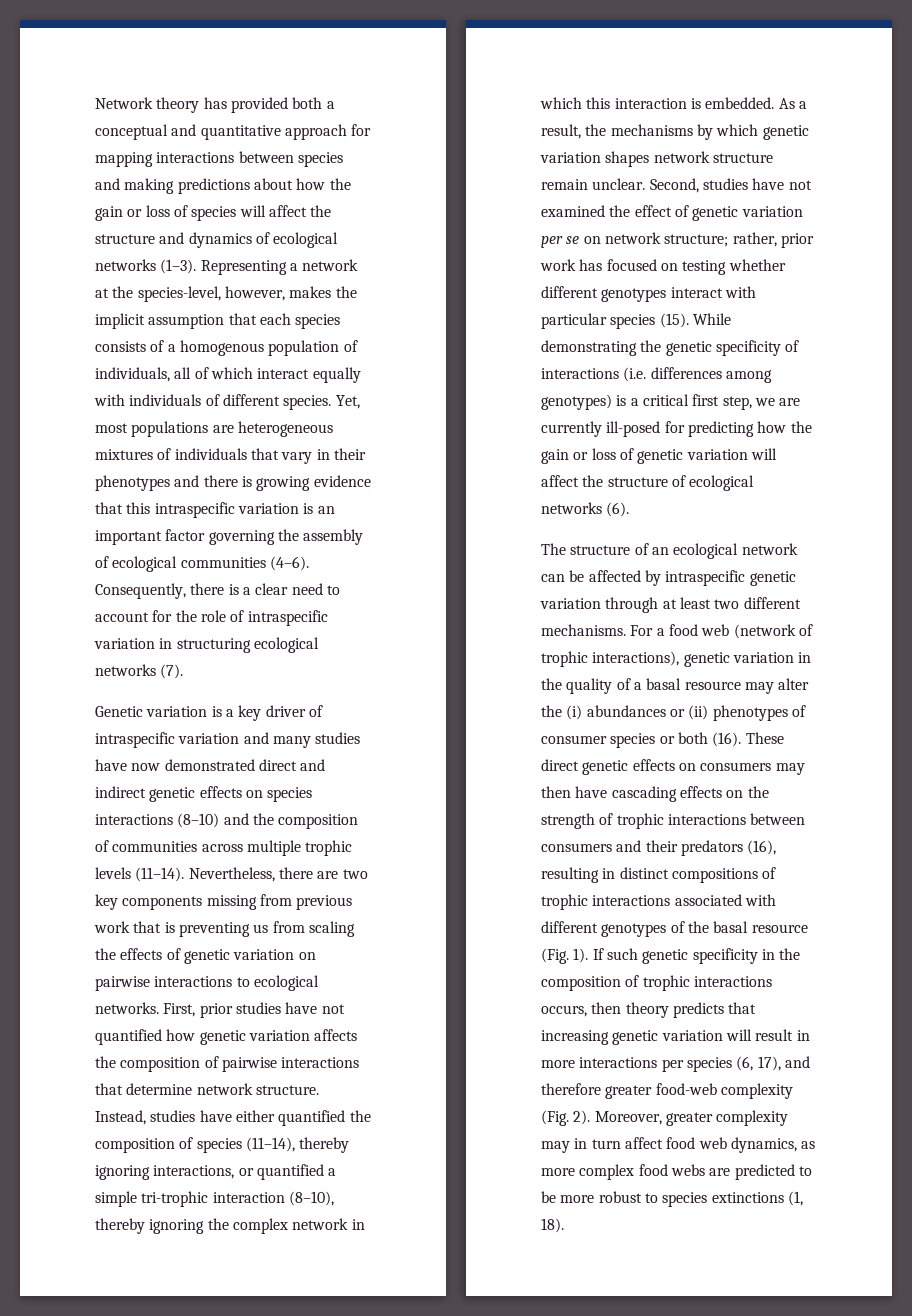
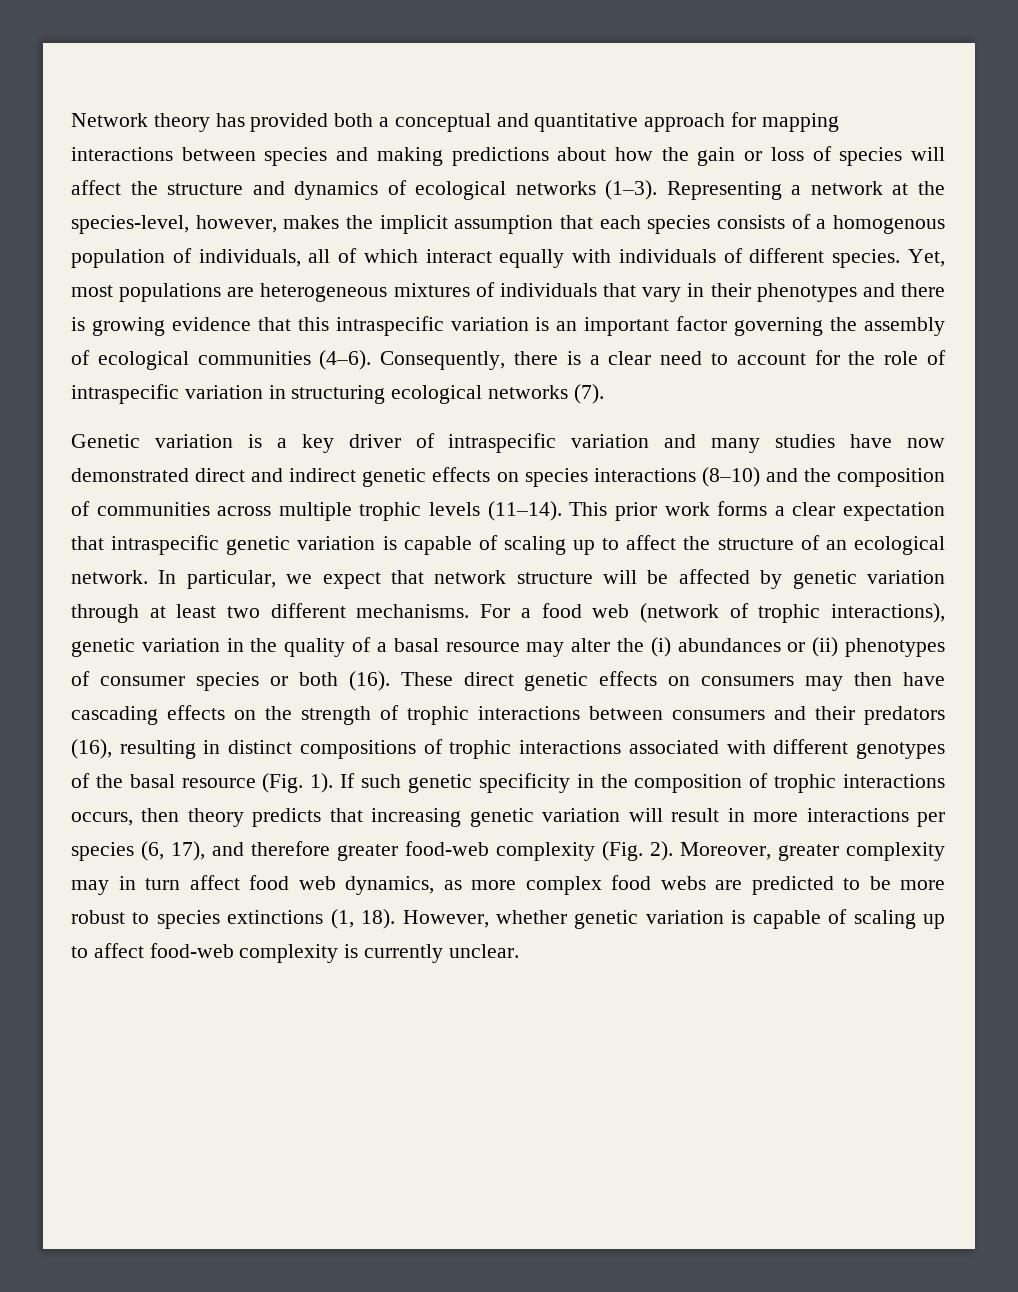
[188,867,368,882] [95,894,353,910] [94,921,355,937] [95,948,316,964] [95,975,319,991] [95,1002,345,1018] [95,1029,358,1045] [95,1056,360,1072] [95,1083,319,1095] [95,1110,371,1126] [95,1137,350,1153] [95,1164,337,1180] [95,1191,334,1207] [95,1218,365,1234] [540,97,807,109] [541,124,809,140] [540,151,773,167] [541,178,812,193] [541,205,803,221] [541,232,814,248] [540,259,786,275] [541,286,756,302] [541,313,731,329] [541,340,800,356] [541,367,772,383] [541,394,801,410] [541,421,812,437] [541,448,777,464] [541,475,755,491] [541,502,630,517] [541,543,798,559] [541,574,565,582] Nevertheless, there are two key components missing from previous work that is preventing us from scaling the effects of genetic variation on pairwise interactions to ecological networks. First, prior studies have not quantified how genetic variation affects the composition of pairwise interactions that determine network structure. Instead, studies have either quantified the composition of species (11–14), thereby ignoring interactions, or quantified a simple tri-trophic interaction (8–10), thereby ignoring the complex network in which this interaction is embedded. As a result, the mechanisms by which genetic variation shapes network structure remain unclear. Second, studies have not examined the effect of genetic variation per se on network structure; rather, prior work has focused on testing whether different genotypes interact with particular species (15). While demonstrating the genetic specificity of interactions (i.e. differences among genotypes) is a critical first step, we are currently ill-posed for predicting how the gain or loss of genetic variation will affect the structure of ecological networks (6). // The structure of an ecological network can -> [569,501,946,521] [71,535,945,555] [71,570,638,589] This prior work forms a clear expectation that intraspecific genetic variation is capable of scaling up to affect the structure of an ecological network. In particular, we expect that network structure will
[665,570,746,586] intraspecific -> (783, 579) none
(564, 1225) none -> [402,909,946,929] [71,943,519,963] However, whether genetic variation is capable of scaling up to affect food-web complexity is currently unclear.

